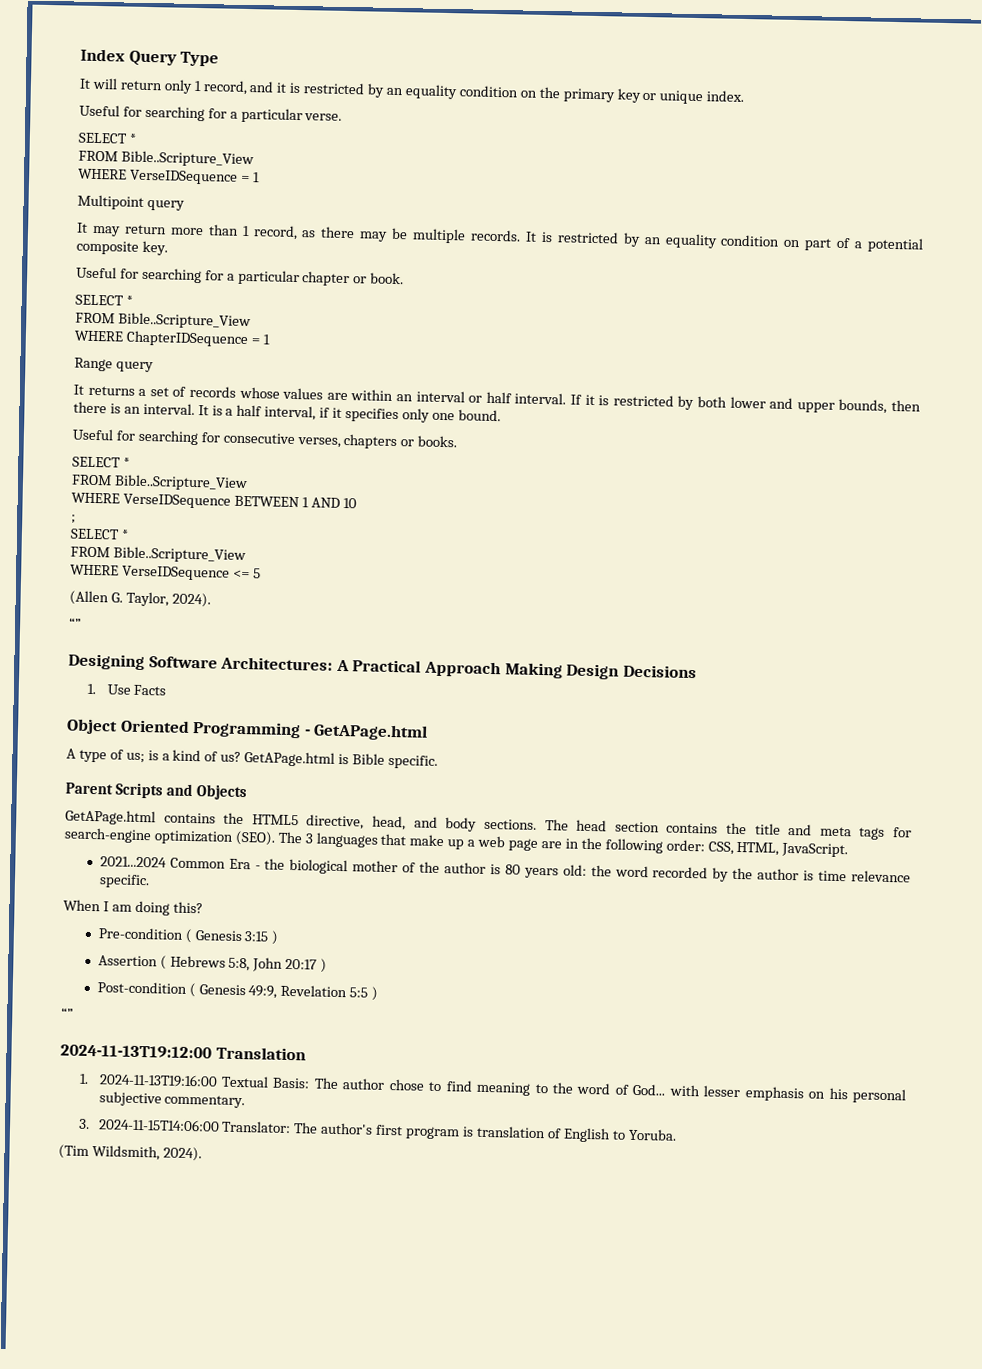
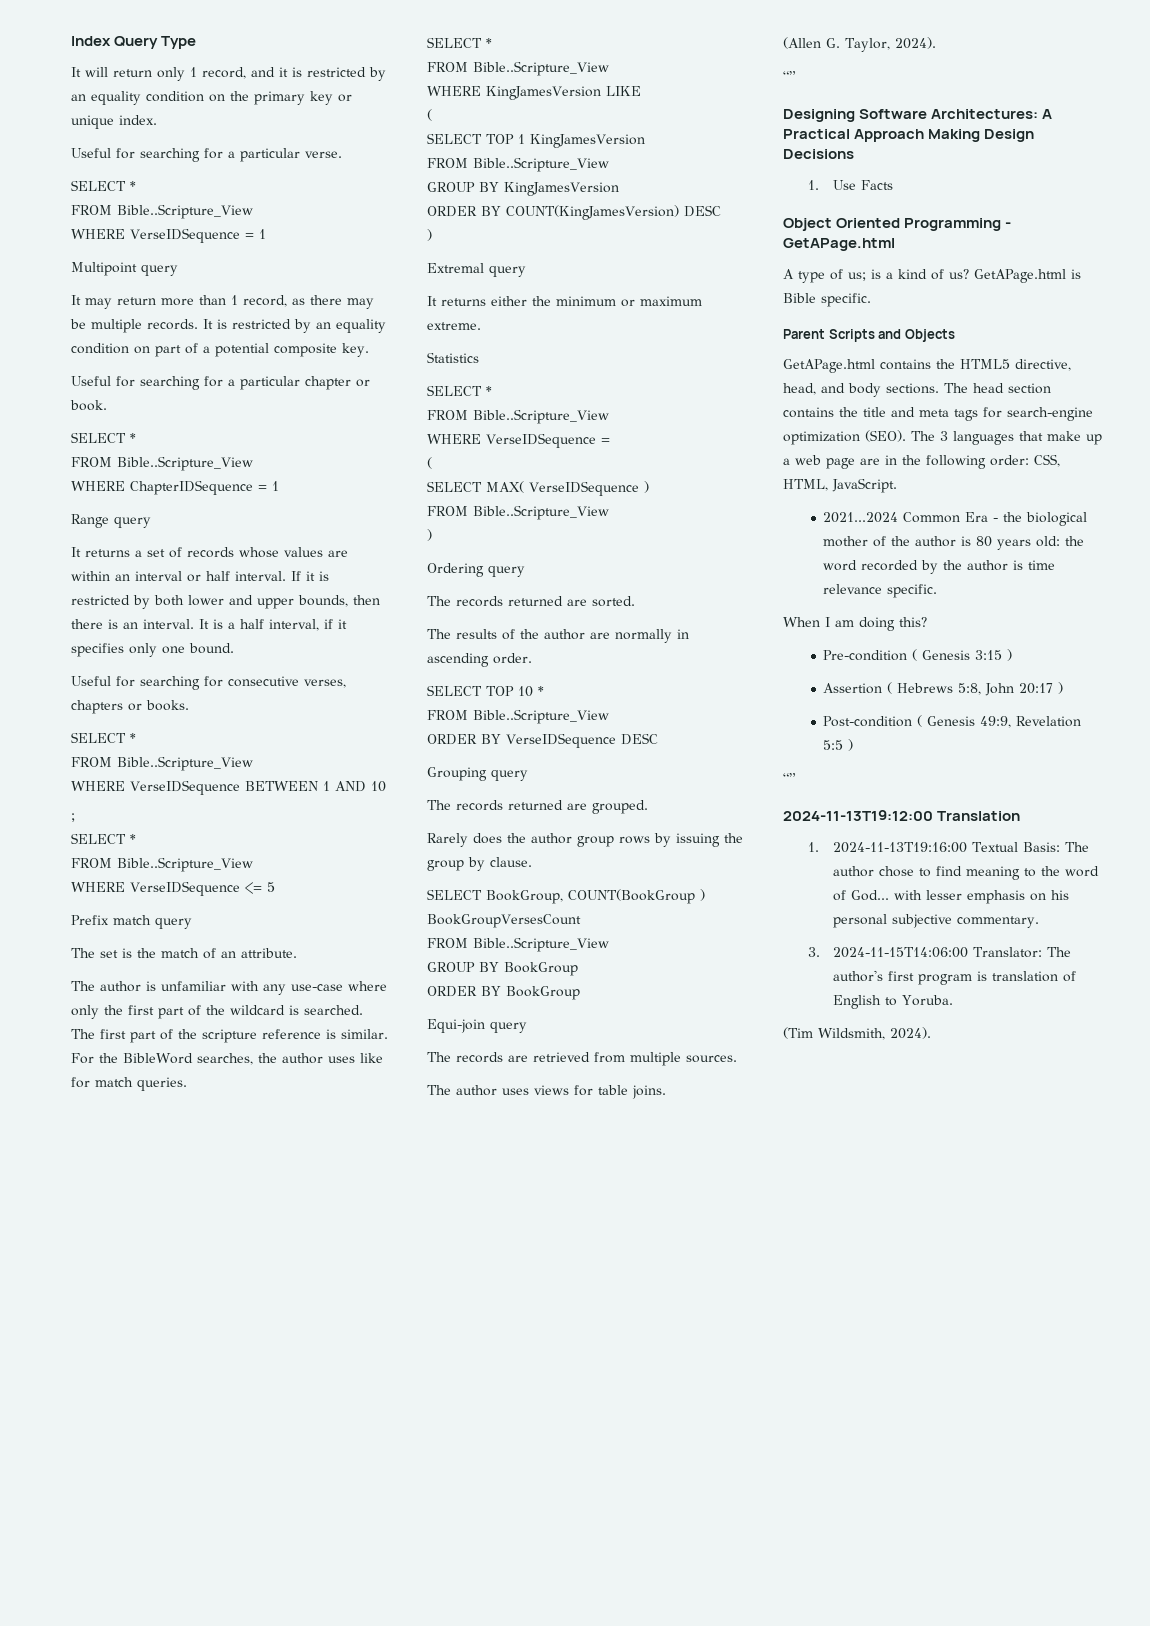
(261, 573) none -> [71,915,192,929] [71,948,297,959] [71,981,387,995] [71,1005,363,1019] [71,1029,388,1043] [71,1053,383,1065] [71,1077,187,1091] [427,37,492,48] [427,61,609,76] [427,86,641,100] [427,109,432,121] [427,133,645,148] [427,157,609,172] [427,182,619,196] [427,205,721,220] [427,229,432,241] [427,263,526,277] [427,296,702,307] [427,322,481,330] [427,352,479,363] [427,385,492,396] [427,409,609,424] [427,433,610,448] [427,457,432,469] [427,481,649,496] [427,505,609,520] [427,529,432,541] [427,563,525,577] [427,596,635,607] [427,629,689,643] [427,653,532,667] [427,685,544,697] [427,709,609,724] [427,733,658,748] [427,767,528,781] [427,800,648,814] [427,833,743,847] [427,857,532,871] [427,889,705,904] [427,914,581,928] [427,937,609,952] [427,962,578,976] [427,986,580,1000] [427,1019,527,1033] [427,1052,737,1066] [427,1085,666,1099] // Prefix match query // The set is the match of an attribute. // The author is unfamiliar with any use-case where only the first part of the wildcard is searched. The first part of the scripture reference is similar. For the BibleWord searches, the author uses like for match queries. // SELECT * // FROM Bible..Scripture_View // WHERE KingJamesVersion LIKE // ( // SELECT TOP 1 KingJamesVersion // FROM Bible..Scripture_View // GROUP BY KingJamesVersion // ORDER BY COUNT(KingJamesVersion) DESC // ) // Extremal query // It returns either the minimum or maximum extreme. // Statistics // SELECT * // FROM Bible..Scripture_View // WHERE VerseIDSequence = // ( // SELECT MAX( VerseIDSequence ) // FROM Bible..Scripture_View // ) // Ordering query // The records returned are sorted. // The results of the author are normally in ascending order. // SELECT TOP 10 * // FROM Bible..Scripture_View // ORDER BY VerseIDSequence DESC // Grouping query // The records returned are grouped. // Rarely does the author group rows by issuing the group by clause. // SELECT BookGroup, COUNT(BookGroup ) BookGroupVersesCount // FROM Bible..Scripture_View // GROUP BY BookGroup // ORDER BY BookGroup // Equi-join query // The records are retrieved from multiple sources. // The author uses views for table joins.

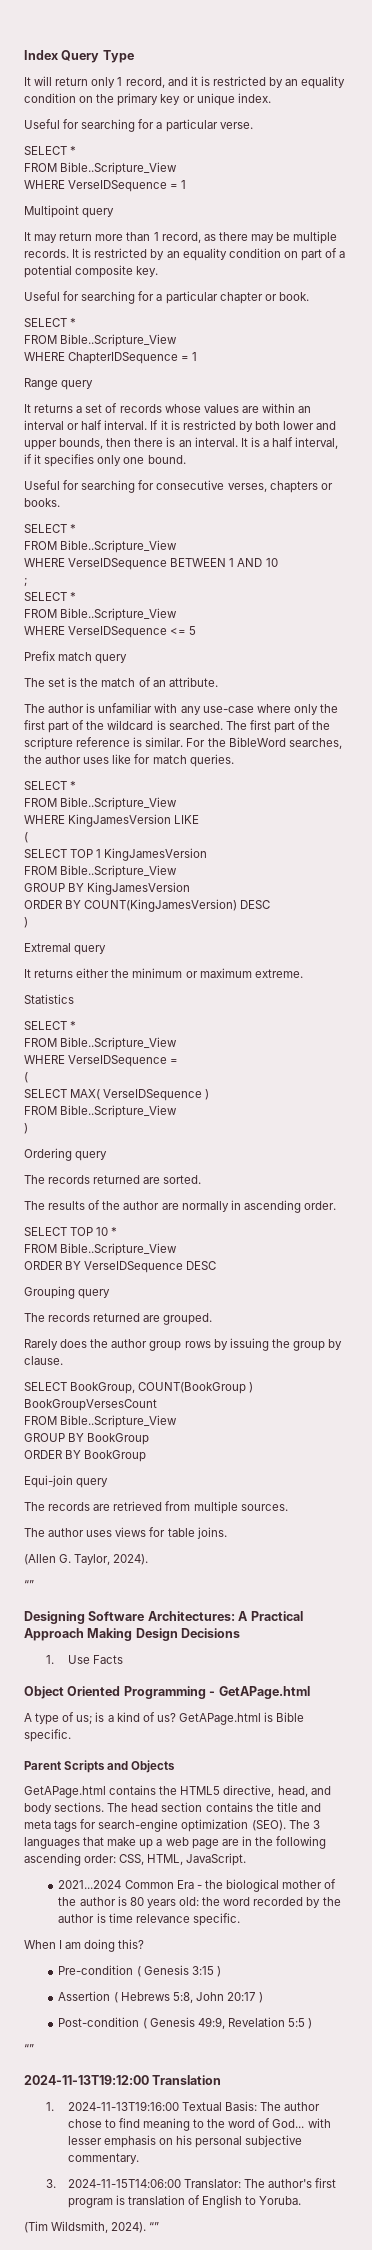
(986, 462) none -> [24,1853,81,1866] ascending
(931, 1033) none -> [149,2222,160,2231] “”

